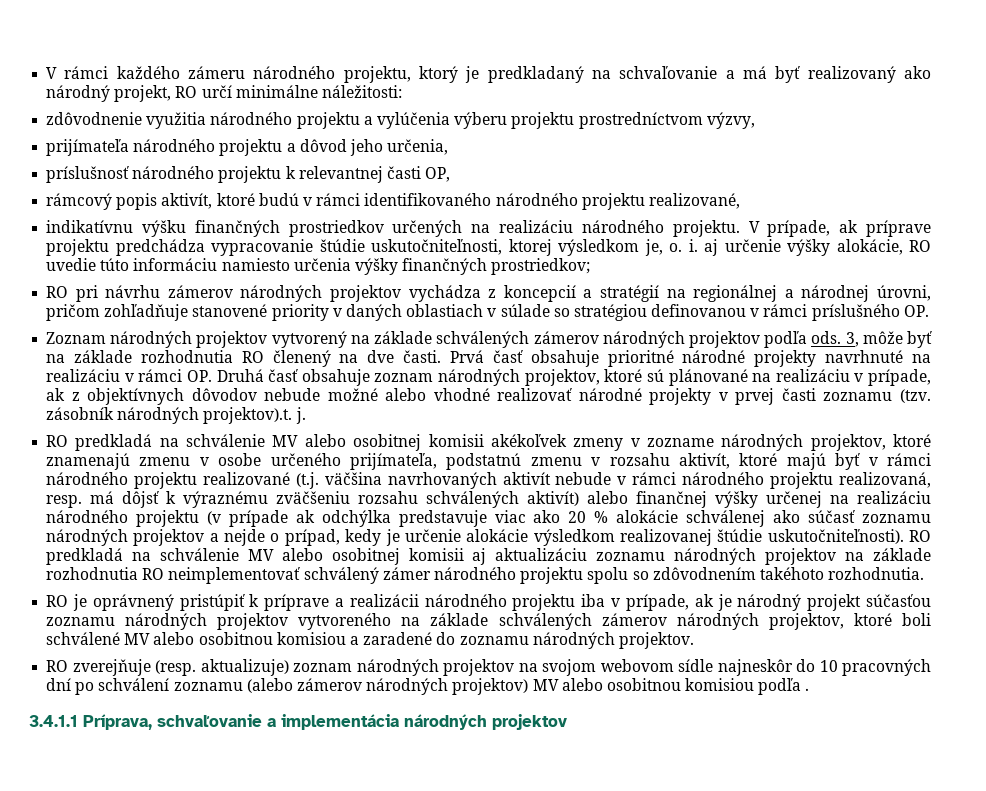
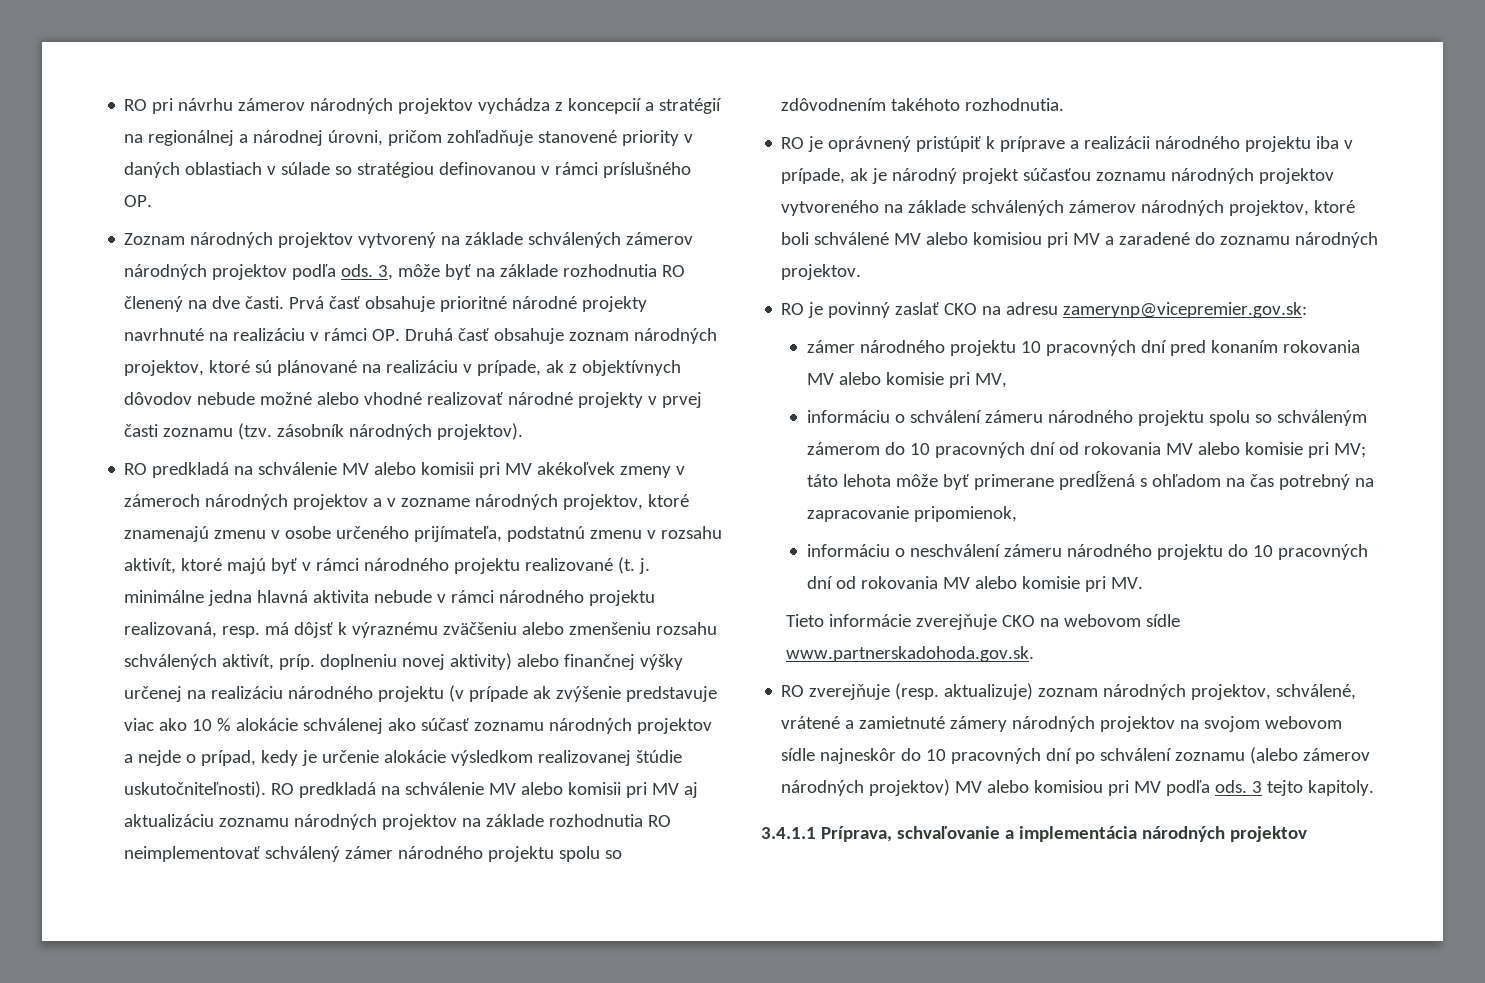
[46,66,932,83] [46,85,402,102] [46,112,755,129] [46,139,449,156] [46,166,451,183] [46,193,740,210] [46,220,931,237] [46,239,932,256] [46,258,591,275] V rámci každého zámeru národného projektu, ktorý je predkladaný na schvaľovanie a má byť realizovaný ako národný projekt, RO určí minimálne náležitosti: // zdôvodnenie využitia národného projektu a vylúčenia výberu projektu prostredníctvom výzvy, // prijímateľa národného projektu a dôvod jeho určenia, // príslušnosť národného projektu k relevantnej časti OP, // rámcový popis aktivít, ktoré budú v rámci identifikovaného národného projektu realizované, // indikatívnu výšku finančných prostriedkov určených na realizáciu národného projektu. V prípade, ak príprave projektu predchádza vypracovanie štúdie uskutočniteľnosti, ktorej výsledkom je, o. i. aj určenie výšky alokácie, RO uvedie túto informáciu namiesto určenia výšky finančných prostriedkov; // -> (124, 105) none
[203,407,306,424] [46,434,624,451] projektov).t. j. // RO predkladá na schválenie MV alebo osobitnej komisii akékoľvek zmeny -> [437,423,524,440] [124,462,686,478] [124,494,383,510] projektov). // RO predkladá na schválenie MV alebo komisii pri MV akékoľvek zmeny v zámeroch národných projektov a
[295,472,551,489] (t.j. väčšina navrhovaných aktivít -> [618,557,651,574] [124,590,370,606] (t. j. minimálne jedna hlavná aktivita
[358,491,580,508] rozsahu schválených aktivít) -> [522,622,718,635] [124,653,513,670] alebo zmenšeniu rozsahu schválených aktivít, príp. doplneniu novej aktivity)
[321,510,391,527] odchýlka -> [556,686,622,702] zvýšenie
[568,511,587,523] 20 -> [192,719,213,731] 10
[331,548,464,565] osobitnej komisii -> [568,782,680,798] komisii pri MV
[198,632,346,645] osobitnou komisiou -> [973,232,1101,248] komisiou pri MV
(694, 640) none -> [781,302,1308,318] [806,340,1360,356] [806,372,1007,388] [806,410,1367,426] [806,442,1366,458] [806,471,1374,490] [806,506,1017,522] [806,544,1368,560] [806,576,1143,592] [786,614,1181,630] [786,646,1035,662] // RO je povinný zaslať CKO na adresu zamerynp@vicepremier.gov.sk: // zámer národného projektu 10 pracovných dní pred konaním rokovania MV alebo komisie pri MV, // informáciu o schválení zámeru národného projektu spolu so schváleným zámerom do 10 pracovných dní od rokovania MV alebo komisie pri MV; táto lehota môže byť primerane predĺžená s ohľadom na čas potrebný na zapracovanie pripomienok, // informáciu o neschválení zámeru národného projektu do 10 pracovných dní od rokovania MV alebo komisie pri MV. // Tieto informácie zverejňuje CKO na webovom sídle www.partnerskadohoda.gov.sk.
(439, 667) none -> [1191,684,1357,700] [781,716,1096,732] projektov, schválené, vrátené a zamietnuté zámery národných
[606,678,810,695] osobitnou komisiou podľa . -> [1034,780,1375,796] komisiou pri MV podľa ods. 3 tejto kapitoly.

